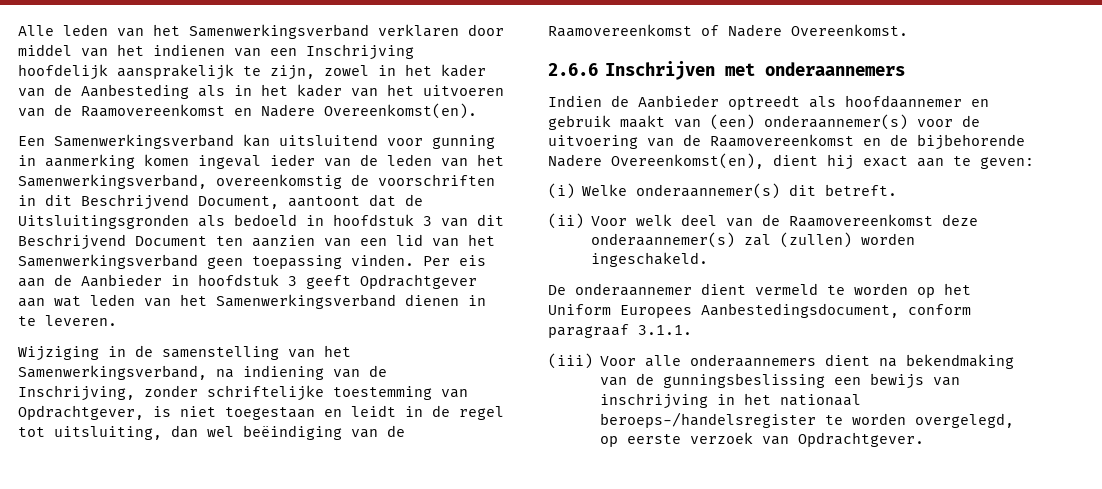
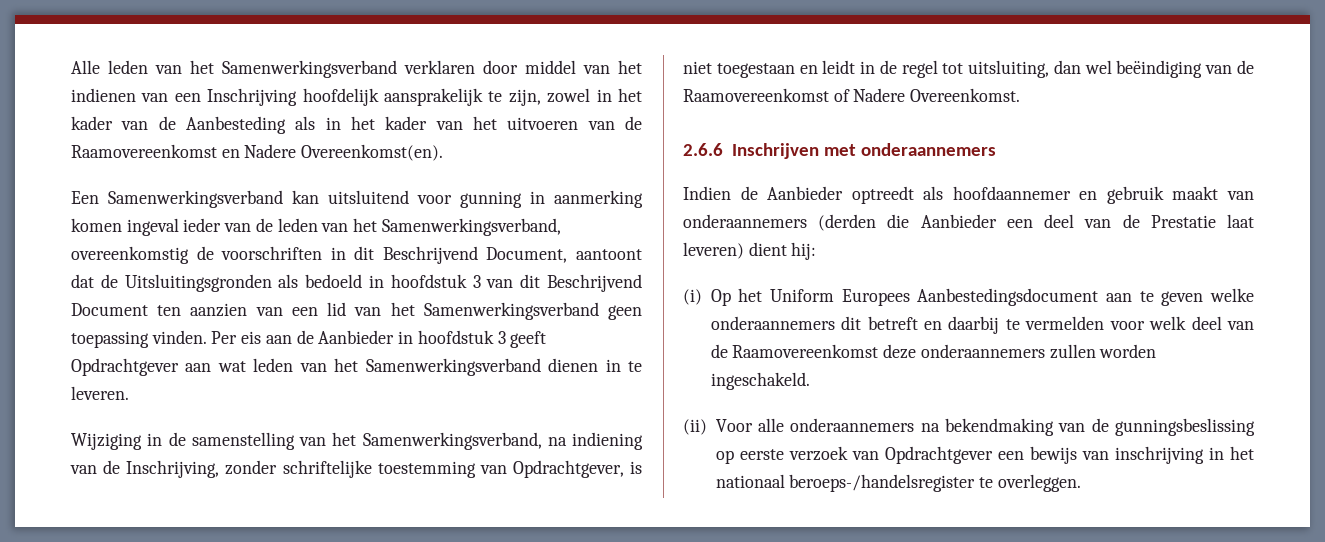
[710,114,980,130] [548,134,1025,150] [548,153,1034,170] [548,183,898,199] [548,213,628,229] (een) onderaannemer(s) voor de uitvoering van de Raamovereenkomst en de bijbehorende Nadere Overeenkomst(en), dient hij exact aan te geven: // (i) Welke onderaannemer(s) dit betreft. // (ii) Voor -> [683,214,1254,231] [683,242,817,260] [683,288,1254,306] [710,316,1145,334] onderaannemers (derden die Aanbieder een deel van de Prestatie laat leveren) dient hij: // (i) Op het Uniform Europees Aanbestedingsdocument aan te geven welke onderaannemers dit betreft en daarbij te vermelden voor
[591,232,853,248] onderaannemer(s) zal (zullen) -> [920,344,1096,359] onderaannemers zullen
[548,283,971,298] [548,303,971,318] [548,324,692,338] [548,353,593,369] De onderaannemer dient vermeld te worden op het Uniform Europees Aanbestedingsdocument, conform paragraaf 3.1.1. // (iii) -> [683,419,707,435] (ii)
[825,354,871,366] dient -> (915, 425) none
(826, 380) none -> [715,446,993,464] op eerste verzoek van Opdrachtgever
[852,413,1015,428] [600,432,925,447] worden overgelegd, op eerste verzoek van Opdrachtgever. -> [997,474,1081,492] overleggen.

